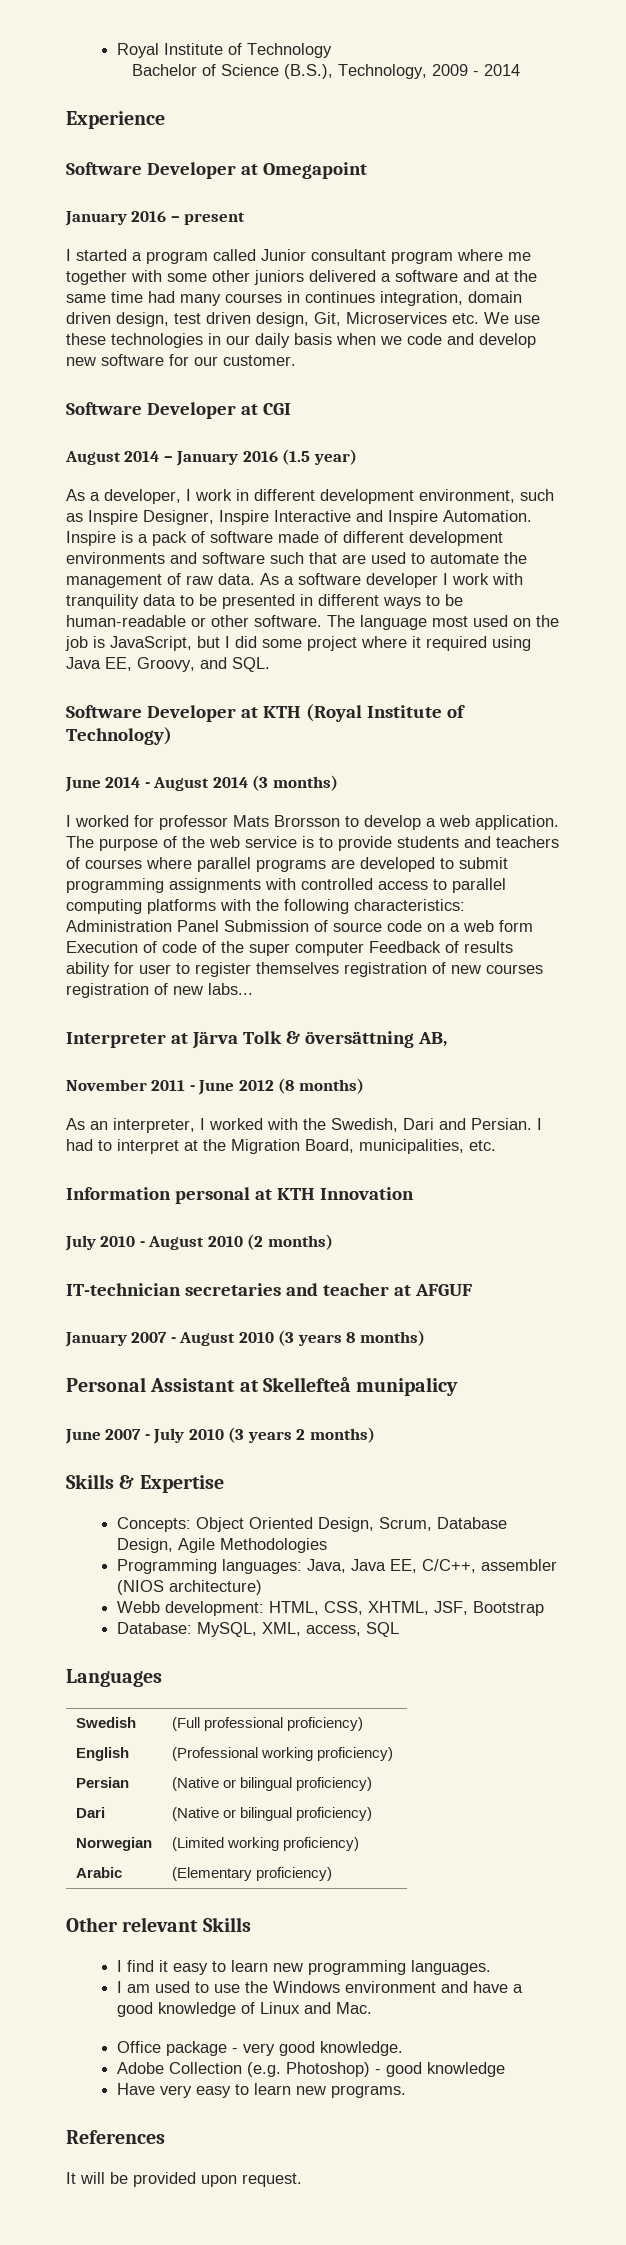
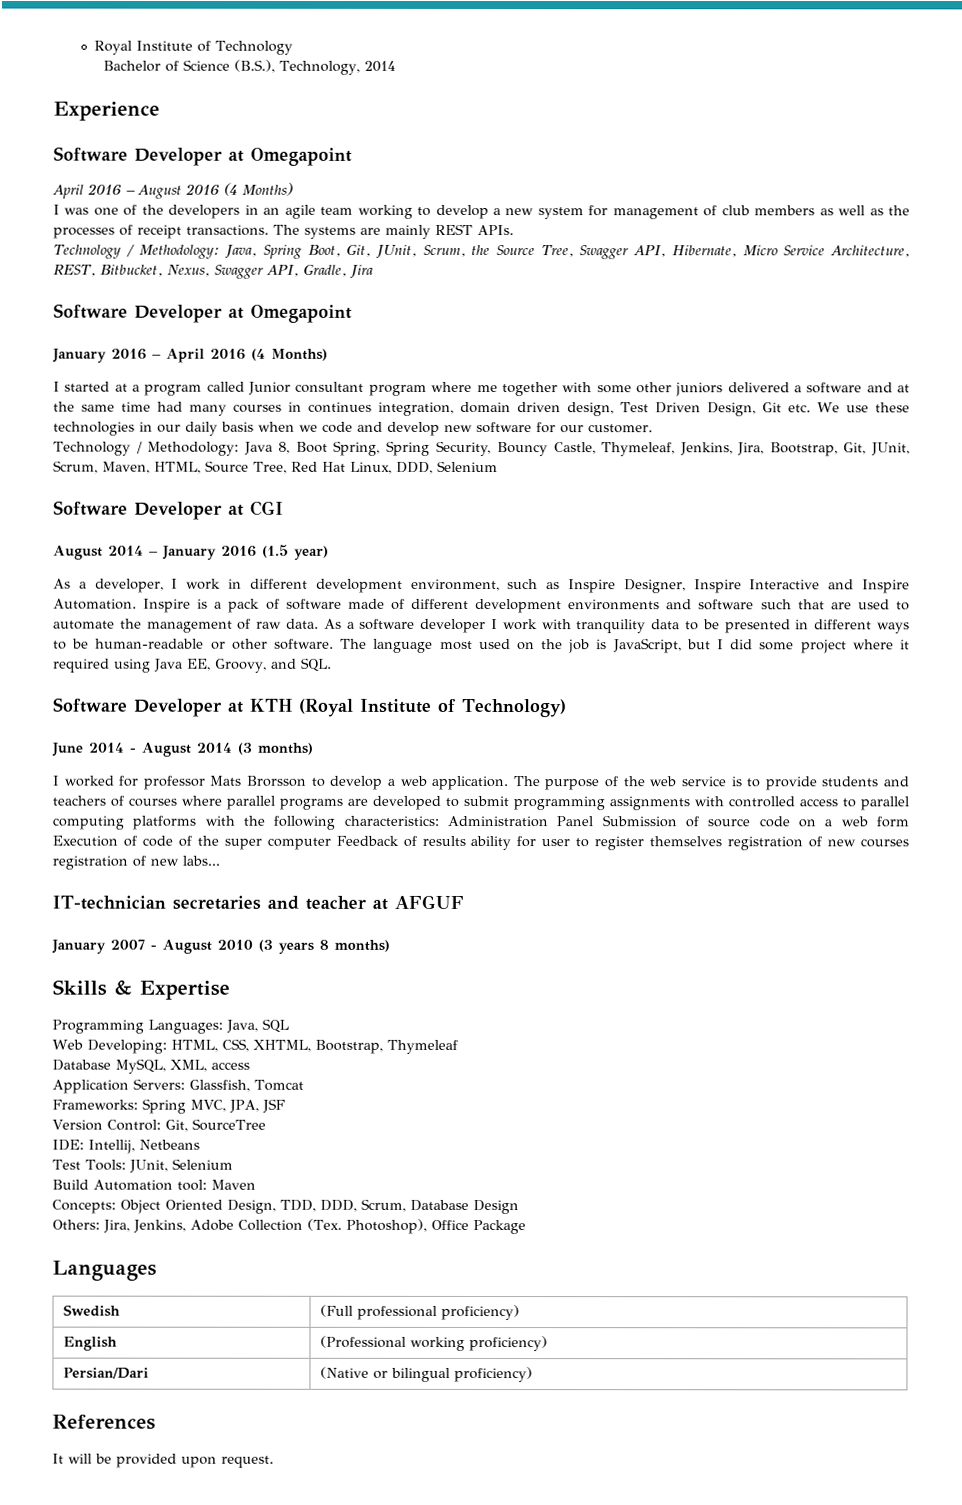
[431,64,479,76] 2009 - -> (361, 67) none
(367, 170) none -> [52,182,293,199] [53,204,911,220] [53,223,514,239] [53,244,910,260] [53,264,373,279] [53,303,352,323] // April 2016 – August 2016 (4 Months) // I was one of the developers in an agile team working to develop a new system for management of club members as well as the processes of receipt transactions. The systems are mainly REST APIs. // Technology / Methodology: Java, Spring Boot, Git, JUnit, Scrum, the Source Tree, Swagger API, Hibernate, Micro Service Architecture, REST, Bitbucket, Nexus, Swagger API, Gradle, Jira // Software Developer at Omegapoint
[184,212,246,225] present -> [166,348,328,363] April 2016 (4 Months)
(127, 255) none -> [114,383,128,392] at
[174,312,447,327] test driven design, Git, Microservices -> [620,402,783,417] Test Driven Design, Git
(296, 360) none -> [53,440,910,457] [53,460,498,474] // Technology / Methodology: Java 8, Boot Spring, Spring Security, Bouncy Castle, Thymeleaf, Jenkins, Jira, Bootstrap, Git, JUnit, Scrum, Maven, HTML, Source Tree, Red Hat Linux, DDD, Selenium
[66,1031,447,1049] [66,1078,364,1095] [66,1118,542,1133] [66,1139,496,1154] [66,1187,414,1204] [65,1234,333,1251] // Interpreter at Järva Tolk & översättning AB, // November 2011 - June 2012 (8 months) // As an interpreter, I worked with the Swedish, Dari and Persian. I had to interpret at the Migration Board, municipalities, etc. // Information personal at KTH Innovation // July 2010 - August 2010 (2 months) -> (220, 860) none
[66,1377,459,1396] [65,1427,375,1444] [66,1474,224,1493] [117,1517,508,1532] [117,1538,328,1553] [117,1559,558,1574] [117,1580,263,1595] [117,1601,545,1616] [117,1622,400,1637] Personal Assistant at Skellefteå munipalicy // June 2007 - July 2010 (3 years 2 months) // Skills & Expertise // Concepts: Object Oriented Design, Scrum, Database Design, Agile Methodologies // Programming languages: Java, Java EE, C/C++, assembler (NIOS architecture) // Webb development: HTML, CSS, XHTML, JSF, Bootstrap // Database: MySQL, XML, access, SQL -> [52,979,230,1000] [52,1018,289,1034] [52,1038,458,1054] [52,1058,250,1074] [52,1078,304,1094] [52,1098,285,1114] [52,1118,266,1132] [52,1139,200,1154] [52,1158,233,1173] [52,1179,256,1191] [52,1198,519,1215] [52,1218,526,1235] Skills & Expertise // Programming Languages: Java, SQL // Web Developing: HTML, CSS, XHTML, Bootstrap, Thymeleaf // Database MySQL, XML, access // Application Servers: Glassfish, Tomcat // Frameworks: Spring MVC, JPA, JSF // Version Control: Git, SourceTree // IDE: Intellij, Netbeans // Test Tools: JUnit, Selenium // Build Automation tool: Maven // Concepts: Object Oriented Design, TDD, DDD, Scrum, Database Design // Others: Jira, Jenkins, Adobe Collection (Tex. Photoshop), Office Package
[75,1777,129,1788] [171,1777,373,1791] [75,1807,105,1818] [171,1807,373,1821] [75,1837,152,1851] [171,1837,359,1851] [75,1867,122,1878] [171,1867,332,1881] [66,1917,251,1932] [117,1960,492,1975] [117,1981,524,1993] [117,2002,373,2017] [117,2041,404,2056] [117,2062,506,2077] [117,2083,407,2098] Persian | (Native or bilingual proficiency) // Dari | (Native or bilingual proficiency) // Norwegian | (Limited working proficiency) // Arabic | (Elementary proficiency) // Other relevant Skills // I find it easy to learn new programming languages. // I am used to use the Windows environment and have a good knowledge of Linux and Mac. // Office package - very good knowledge. // Adobe Collection (e.g. Photoshop) - good knowledge // Have very easy to learn new programs. -> [62,1367,149,1379] [319,1366,533,1383] Persian/Dari | (Native or bilingual proficiency)

